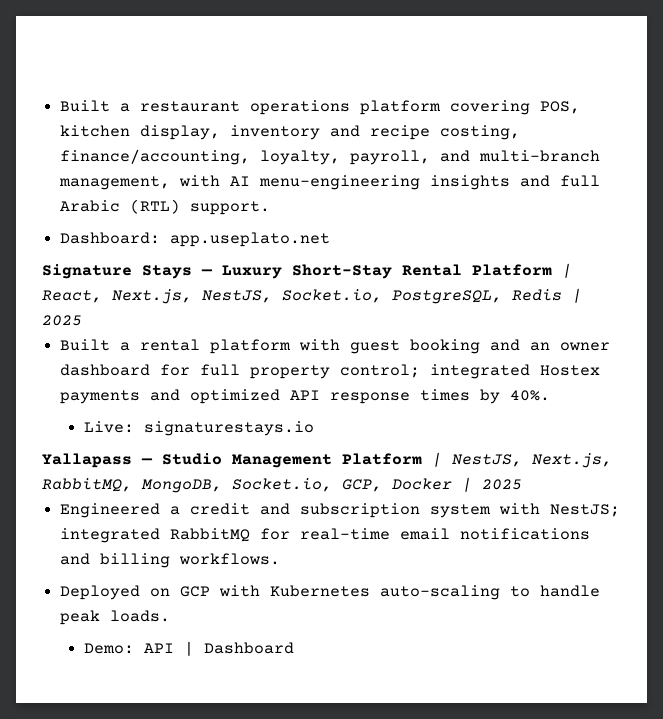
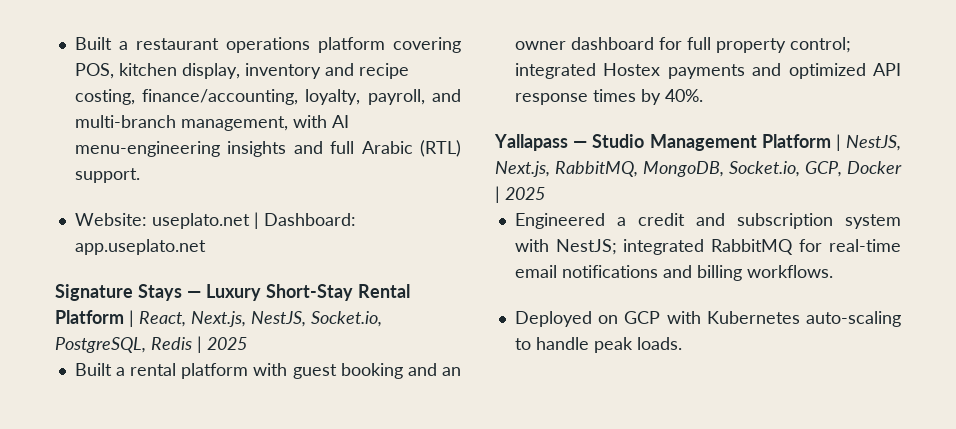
(271, 208) none -> [74,212,259,229] Website: useplato.net |
[83,421,314,436] // Live: signaturestays.io -> (703, 95) none
[83,641,294,656] // Demo: API | Dashboard -> (682, 343) none

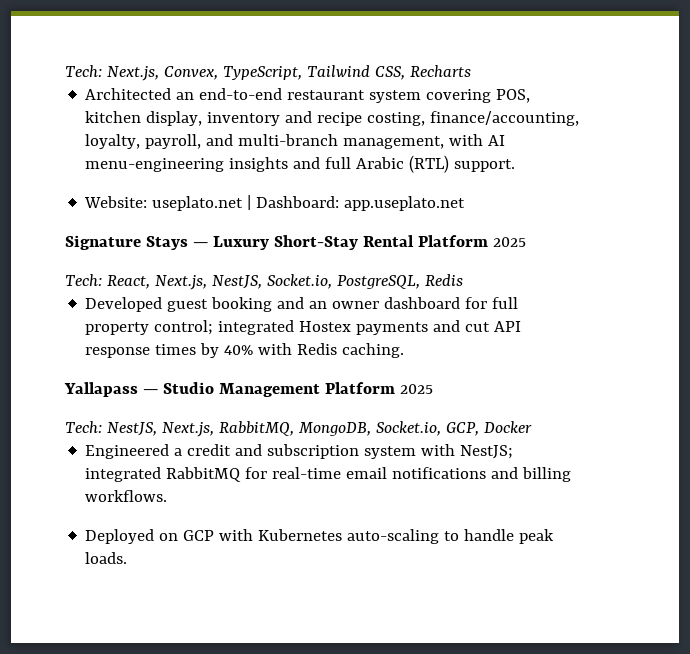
[74,37,385,53] Built a restaurant operations platform -> [65,65,471,81] [85,88,422,103] Tech: Next.js, Convex, TypeScript, Tailwind CSS, Recharts // Architected an end-to-end restaurant system
[129,310,134,327] | -> [492,237,526,247] [65,274,102,286] 2025 // Tech:
[197,336,247,353] [74,363,288,379] | 2025 // Built a rental platform with -> [85,297,163,312] // Developed
[788,63,866,79] optimized -> [465,322,491,332] cut
[664,89,703,102] 40%. -> [224,343,405,358] 40% with Redis caching.
[835,134,841,151] | -> [399,384,433,394] [65,421,102,433] 2025 // Tech:
[495,186,545,203] | 2025 -> (532, 427) none

